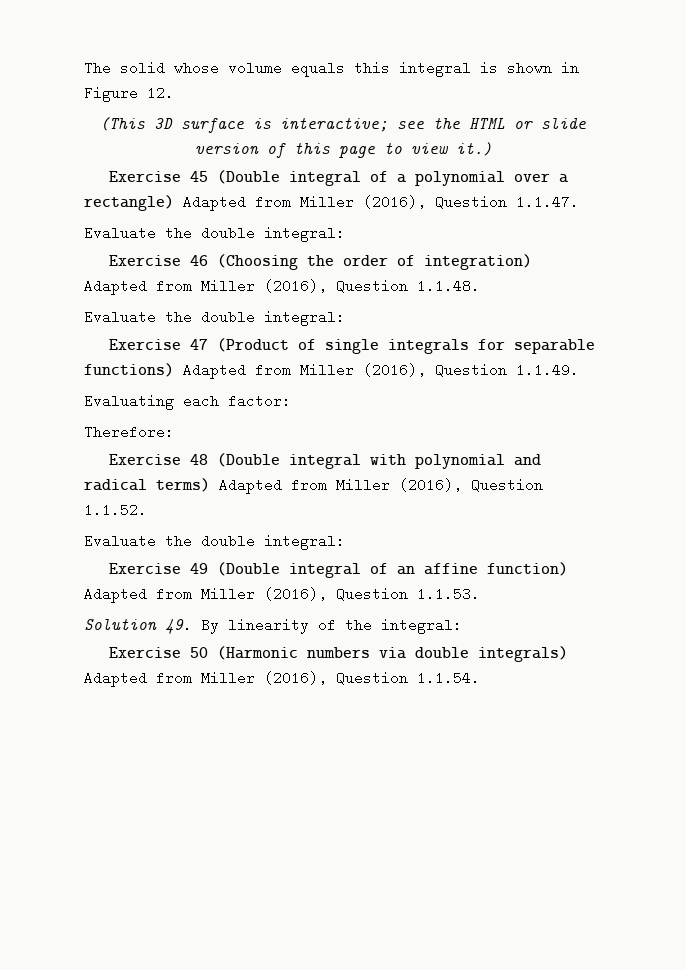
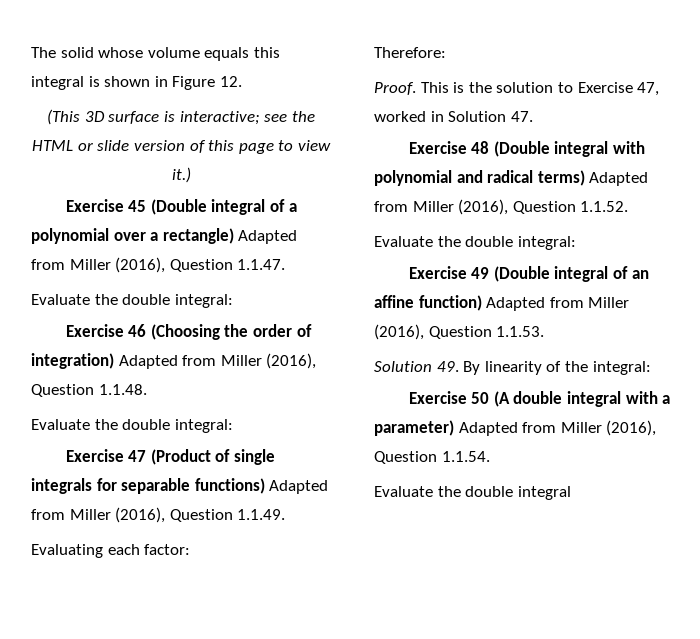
(174, 432) none -> [374,82,660,96] [374,111,533,122] // Proof. This is the solution to Exercise 47, worked in Solution 47.
[217,646,569,662] (Harmonic numbers via double integrals) -> [493,391,671,407] [374,420,454,436] (A double integral with a parameter)
(480, 678) none -> [374,486,571,500] // Evaluate the double integral

